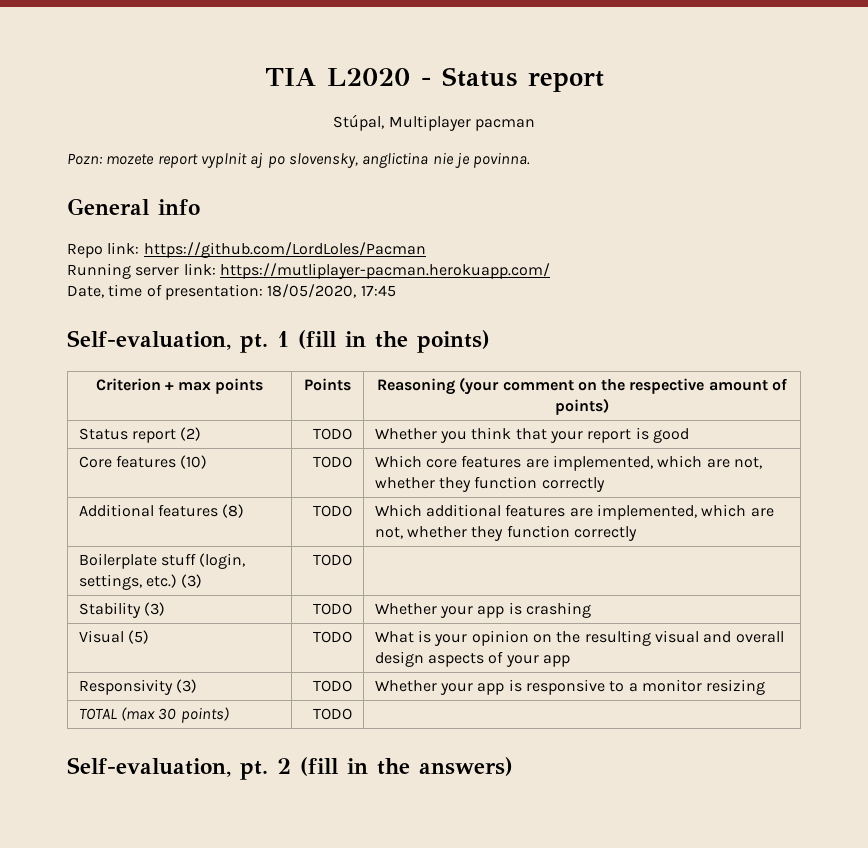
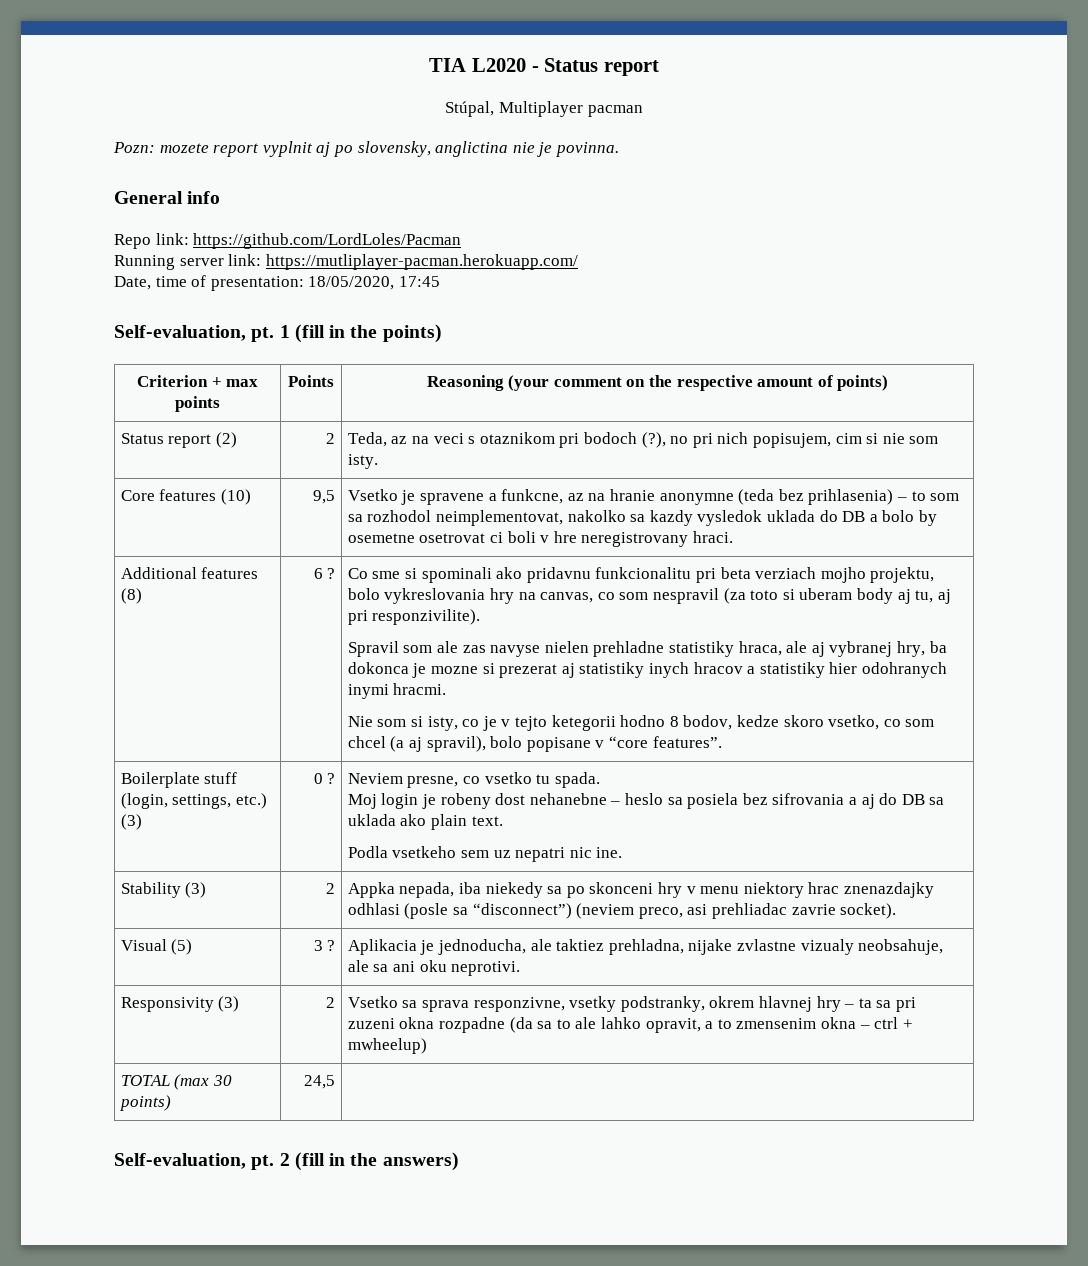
[313,428,353,440] [374,427,689,443] [78,455,208,469] [313,456,353,468] [374,455,762,471] [374,476,605,492] [78,504,245,518] [313,505,353,517] [374,504,774,520] [374,525,637,541] TODO | Whether you think that your report is good // Core features (10) | TODO | Which core features are implemented, which are not, whether they function correctly // Additional features (8) | TODO | Which additional features are implemented, which are not, whether they function correctly -> [326,433,336,444] [347,432,939,448] [347,454,378,469] [120,489,252,505] [313,490,336,504] [347,489,960,505] [347,510,937,526] [347,531,733,547] [120,567,259,579] [120,588,142,604] [313,568,336,579] [347,567,935,583] [347,588,951,604] [347,609,481,625] [347,641,947,657] [347,662,947,678] [347,683,447,699] [347,715,935,731] [347,736,722,752] 2 | Teda, az na veci s otaznikom pri bodoch (?), no pri nich popisujem, cim si nie som isty. // Core features (10) | 9,5 | Vsetko je spravene a funkcne, az na hranie anonymne (teda bez prihlasenia) – to som sa rozhodol neimplementovat, nakolko sa kazdy vysledok uklada do DB a bolo by osemetne osetrovat ci boli v hre neregistrovany hraci. // Additional features (8) | 6 ? | Co sme si spominali ako pridavnu funkcionalitu pri beta verziach mojho projektu, bolo vykreslovania hry na canvas, co som nespravil (za toto si uberam body aj tu, aj pri responzivilite). // Spravil som ale zas navyse nielen prehladne statistiky hraca, ale aj vybranej hry, ba dokonca je mozne si prezerat aj statistiky inych hracov a statistiky hier odohranych inymi hracmi. // Nie som si isty, co je v tejto ketegorii hodno 8 bodov, kedze skoro vsetko, co som chcel (a aj spravil), bolo popisane v “core features”.
[313,554,353,566] [78,602,166,618] [313,603,353,615] [374,602,591,618] [78,630,150,644] [313,631,353,643] [374,630,784,646] [374,651,570,667] [78,679,198,695] [313,680,353,692] [374,679,766,695] TODO | // Stability (3) | TODO | Whether your app is crashing // Visual (5) | TODO | What is your opinion on the resulting visual and overall design aspects of your app // Responsivity (3) | TODO | Whether your app is responsive to a monitor resizing -> [313,773,336,784] [347,772,600,788] [347,793,945,809] [347,814,503,830] [347,846,623,862] [120,882,207,898] [326,883,336,894] [347,882,934,898] [347,903,897,919] [120,939,193,955] [313,940,336,951] [347,939,944,955] [347,960,521,976] [120,996,240,1012] [326,997,336,1008] [347,996,916,1012] [347,1017,913,1033] [347,1038,427,1054] 0 ? | Neviem presne, co vsetko tu spada. // Moj login je robeny dost nehanebne – heslo sa posiela bez sifrovania a aj do DB sa uklada ako plain text. // Podla vsetkeho sem uz nepatri nic ine. // Stability (3) | 2 | Appka nepada, iba niekedy sa po skonceni hry v menu niektory hrac znenazdajky odhlasi (posle sa “disconnect”) (neviem preco, asi prehliadac zavrie socket). // Visual (5) | 3 ? | Aplikacia je jednoducha, ale taktiez prehladna, nijake zvlastne vizualy neobsahuje, ale sa ani oku neprotivi. // Responsivity (3) | 2 | Vsetko sa sprava responzivne, vsetky podstranky, okrem hlavnej hry – ta sa pri zuzeni okna rozpadne (da sa to ale lahko opravit, a to zmensenim okna – ctrl + mwheelup)
[313,708,353,720] TODO -> [304,1075,336,1089] 24,5

